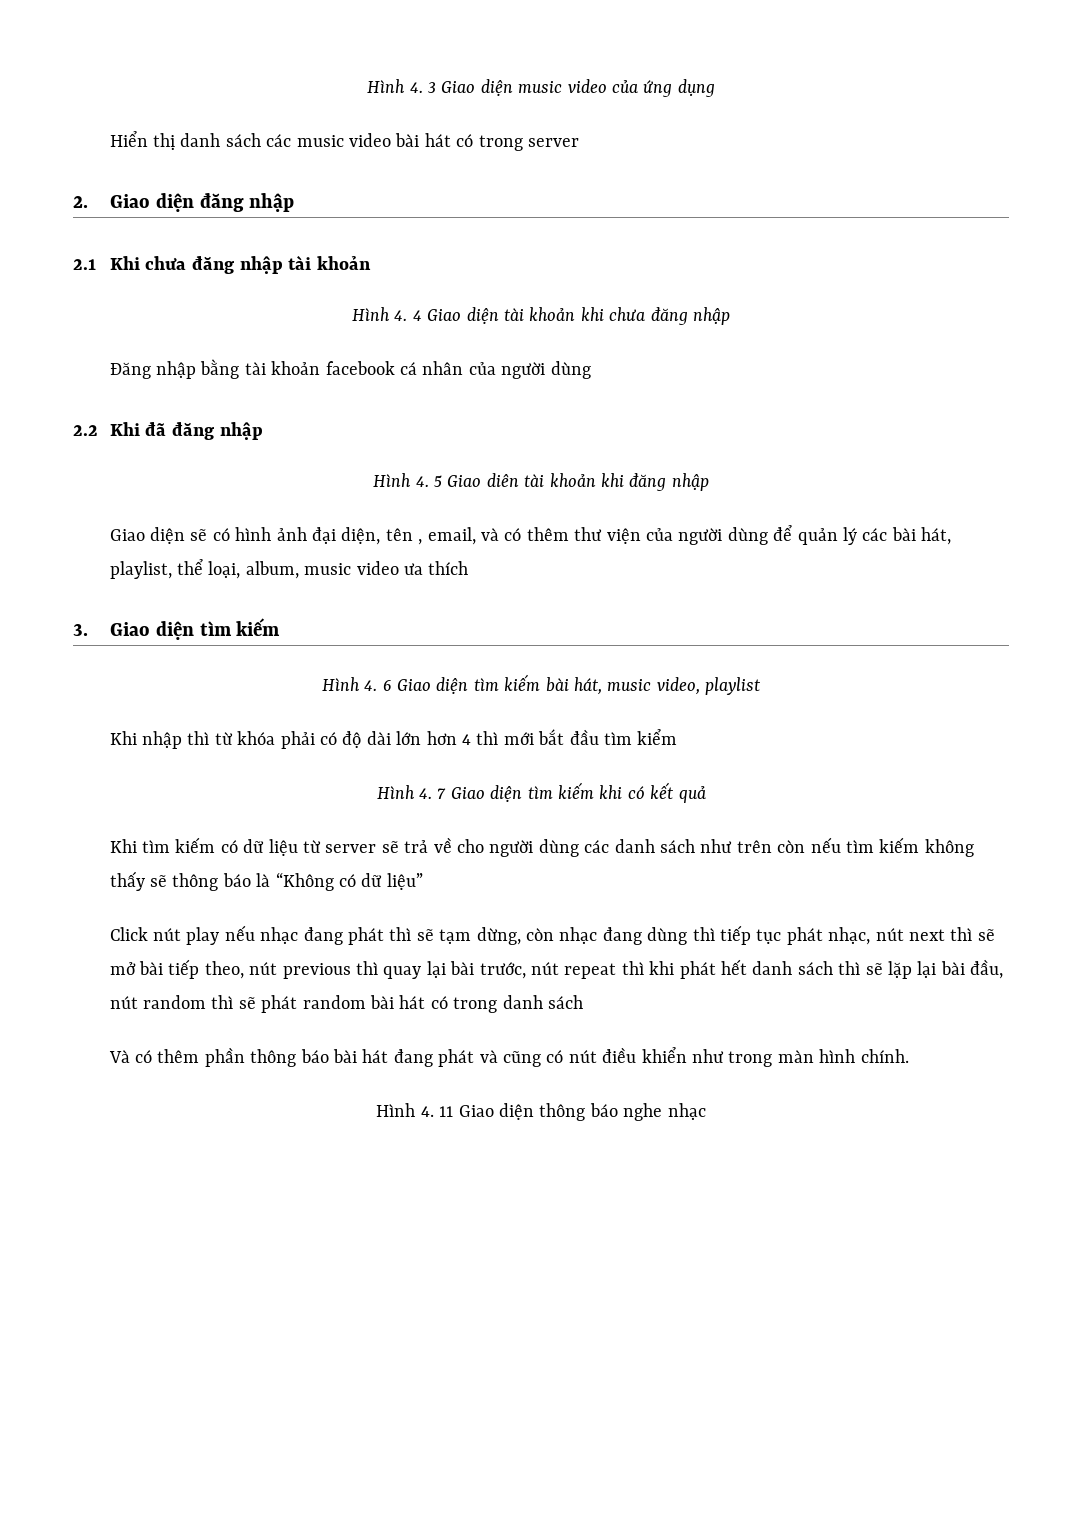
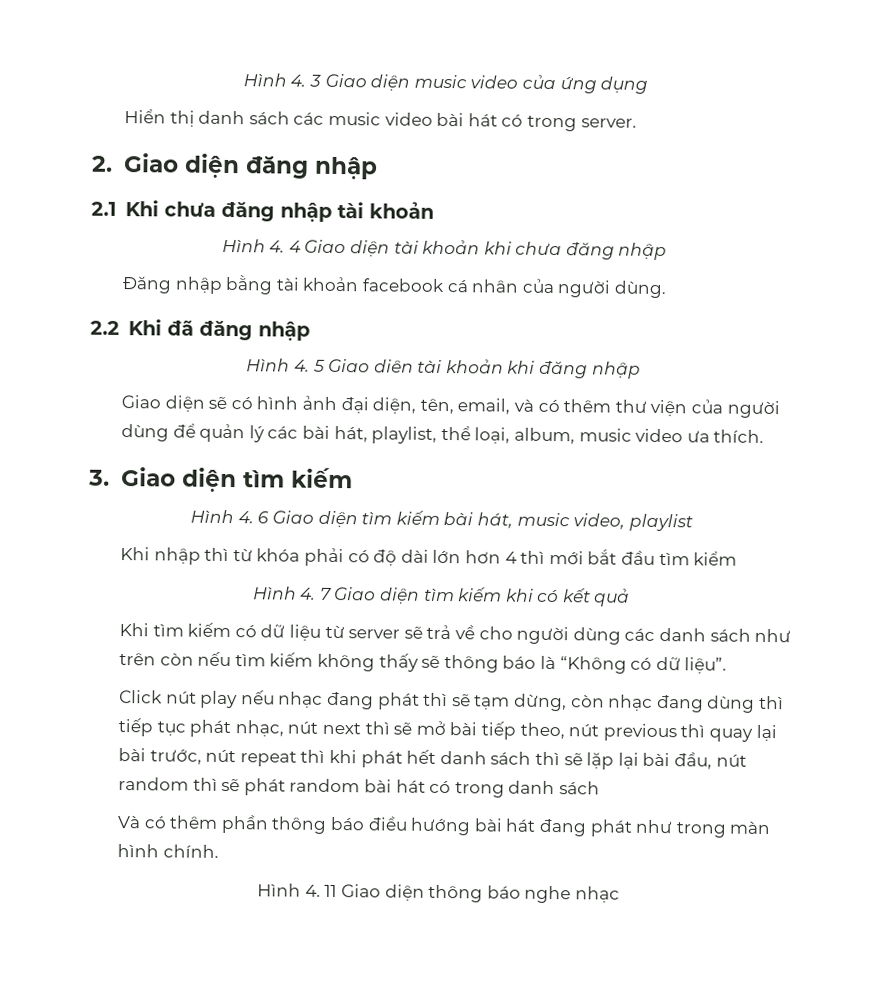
[528,138,580,147] server -> [580,118,637,128] server.
[550,361,591,379] dùng -> [613,280,667,299] dùng.
[385,528,423,545] tên , -> [419,397,454,415] tên,
[428,561,469,575] thích -> [713,429,765,443] thích.
[386,873,423,890] liệu” -> [684,657,728,674] liệu”.
(329, 1056) none -> [367,816,472,836] điều hướng
[479,1047,687,1067] và cũng có nút điều khiển -> (633, 828) none

